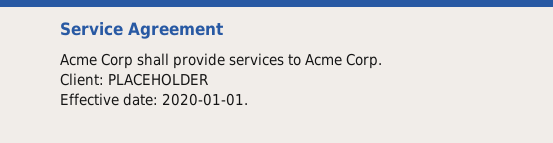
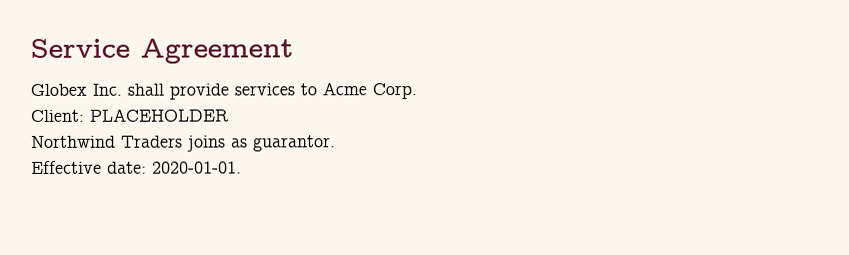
[60,53,133,69] Acme Corp -> [30,83,122,96] Globex Inc.
(208, 79) none -> [31,135,336,152] // Northwind Traders joins as guarantor.

